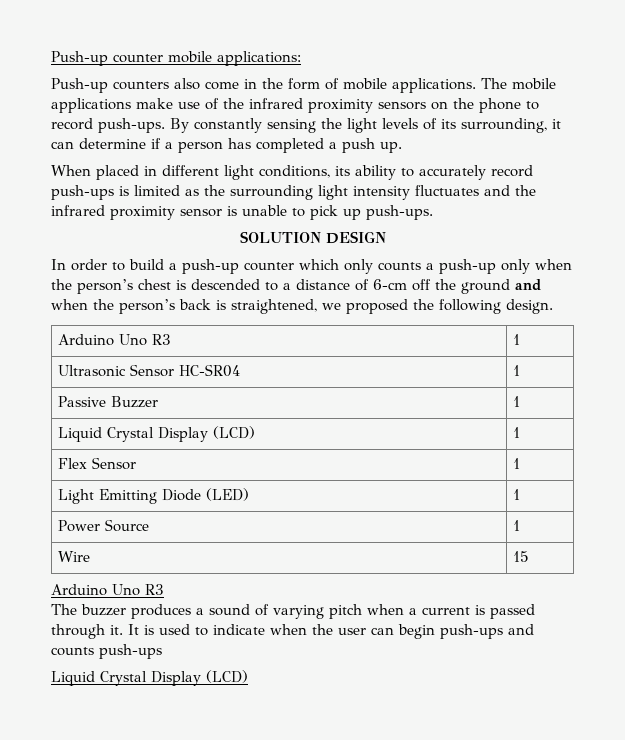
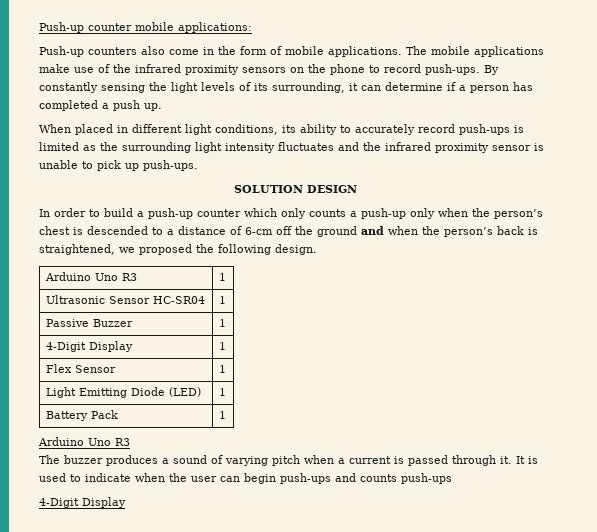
[58,426,256,442] Liquid Crystal Display (LCD) -> [45,341,133,352] 4-Digit Display
[58,519,150,532] [513,520,521,531] [58,551,91,562] [513,551,530,562] Power Source | 1 // Wire | 15 -> [45,410,118,421] [218,411,226,419] Battery Pack | 1
[51,670,248,686] Liquid Crystal Display (LCD) -> [39,497,126,508] 4-Digit Display

